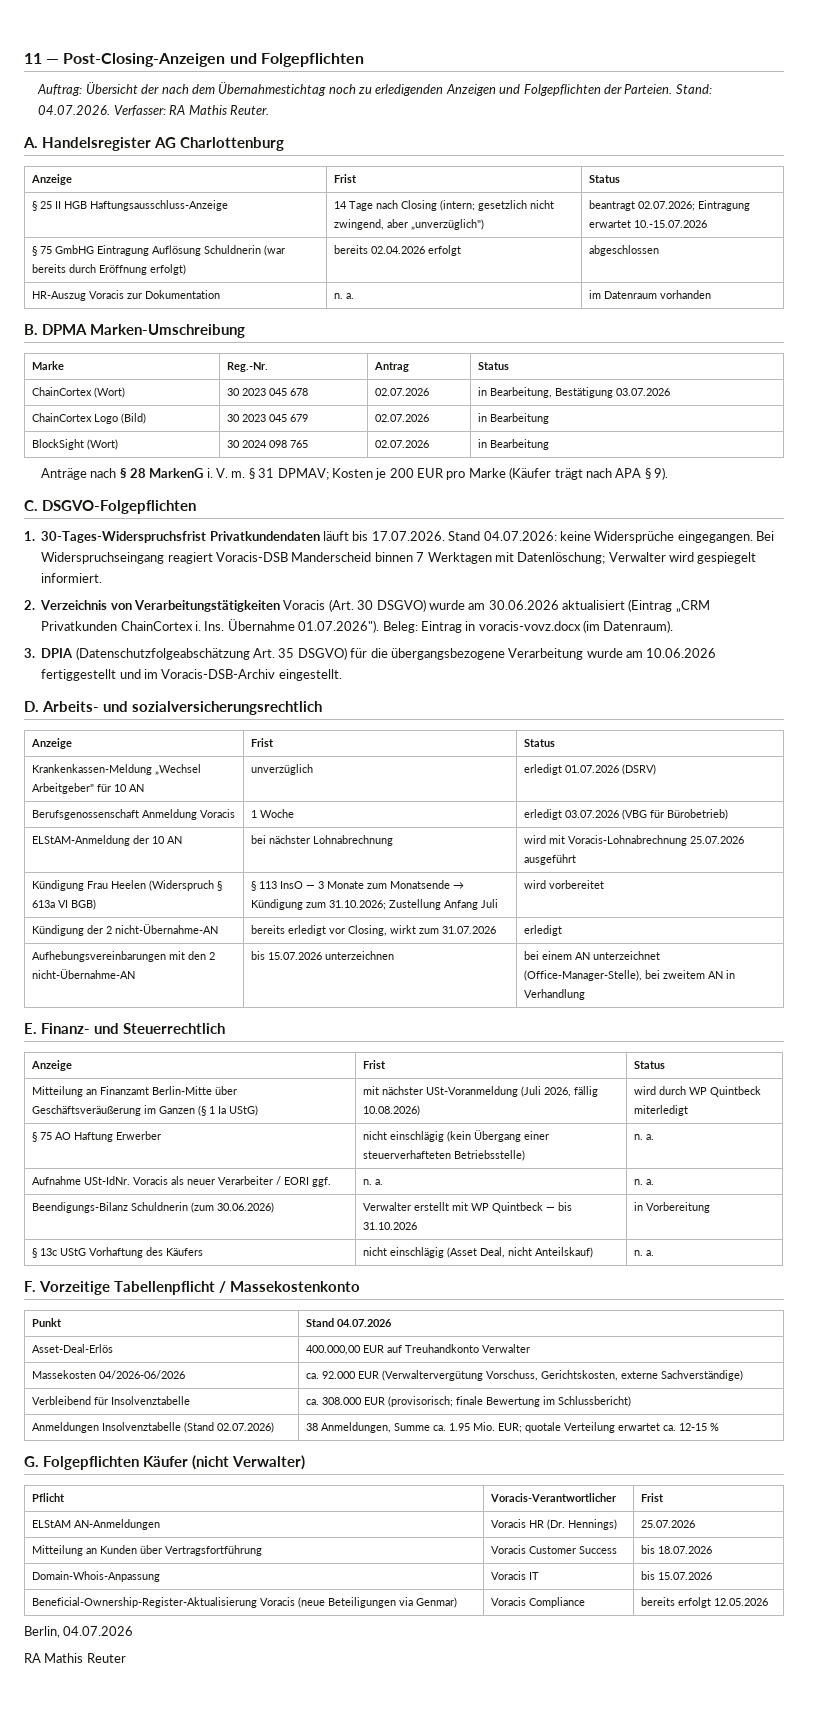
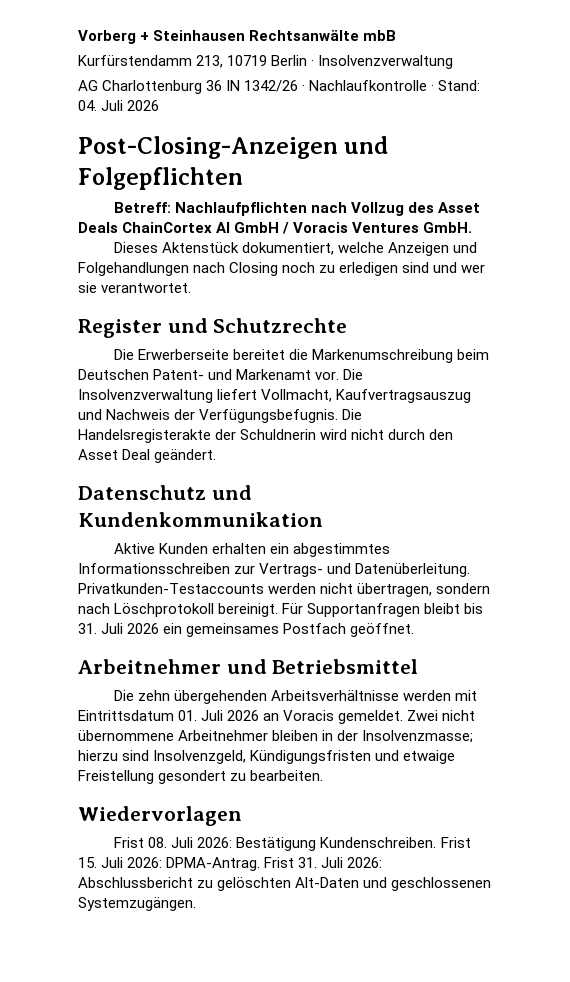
[24,53,364,67] [37,82,712,96] [38,105,269,116] [23,137,284,151] [30,174,72,185] [333,174,357,183] [588,175,620,183] [31,200,228,211] [333,200,554,211] [333,219,484,230] [588,200,750,211] [588,220,707,228] [31,245,285,256] [31,264,186,275] [333,245,461,256] [588,245,659,256] [31,290,220,301] [333,293,354,299] [588,290,711,299] [24,324,245,338] [31,361,64,370] [226,362,268,372] [373,362,409,372] [477,362,509,370] [31,387,125,398] [226,388,308,396] [374,388,429,396] [477,387,670,398] [31,413,146,424] [226,414,308,422] [374,414,429,422] [477,413,549,424] [31,439,118,450] [226,440,308,448] [374,440,429,448] [477,439,549,450] [40,467,669,480] [24,500,196,514] [24,531,774,543] [41,552,757,564] [41,573,103,583] [24,599,710,613] [41,619,674,633] [24,647,717,660] [41,669,342,681] [24,701,322,715] [30,738,72,749] [250,738,274,747] [523,739,555,747] [31,764,201,775] [31,783,144,794] [250,764,313,775] [523,764,656,775] [31,809,235,820] [250,809,294,818] [523,809,728,820] [31,835,182,846] [250,835,393,846] [523,835,744,846] [523,854,576,865] [31,880,222,891] [31,899,96,910] [250,880,464,891] [250,899,498,910] [523,880,604,889] [31,924,218,936] [250,925,496,936] [523,925,562,936] [31,951,215,962] [31,969,135,979] [250,951,394,960] [523,951,660,960] [523,970,735,981] [523,989,585,1000] [24,1023,225,1034] [30,1060,72,1071] [362,1060,386,1069] [633,1061,665,1069] [31,1086,237,1097] [31,1105,258,1116] [362,1086,598,1097] [362,1105,420,1116] [633,1086,761,1097] [633,1105,688,1116] [31,1131,161,1142] [362,1130,549,1142] [362,1150,525,1161] [633,1134,654,1140] [31,1176,331,1187] [362,1179,383,1185] [633,1179,654,1185] [31,1202,274,1213] [362,1202,572,1213] [362,1222,417,1230] [633,1202,710,1213] [31,1247,203,1258] [362,1247,593,1258] [633,1250,654,1256] [24,1281,360,1295] [31,1318,62,1327] [305,1318,392,1327] [31,1344,113,1353] [305,1344,530,1355] [31,1370,185,1379] [305,1370,743,1381] [31,1396,190,1405] [305,1396,631,1407] [31,1422,274,1433] [305,1422,719,1433] [24,1455,305,1470] [31,1493,65,1502] [489,1493,617,1502] [640,1493,664,1502] [31,1519,160,1530] [490,1519,617,1530] [640,1520,695,1528] [31,1545,262,1556] [490,1545,617,1554] [640,1545,712,1554] [31,1571,160,1582] [490,1571,539,1580] [640,1571,712,1580] [31,1597,457,1608] [490,1597,585,1608] [640,1597,768,1608] [24,1626,134,1638] [24,1653,126,1663] 11 — Post-Closing-Anzeigen und Folgepflichten // Auftrag: Übersicht der nach dem Übernahmestichtag noch zu erledigenden Anzeigen und Folgepflichten der Parteien. Stand: 04.07.2026. Verfasser: RA Mathis Reuter. // A. Handelsregister AG Charlottenburg // Anzeige | Frist | Status // § 25 II HGB Haftungsausschluss-Anzeige | 14 Tage nach Closing (intern; gesetzlich nicht zwingend, aber „unverzüglich") | beantragt 02.07.2026; Eintragung erwartet 10.-15.07.2026 // § 75 GmbHG Eintragung Auflösung Schuldnerin (war bereits durch Eröffnung erfolgt) | bereits 02.04.2026 erfolgt | abgeschlossen // HR-Auszug Voracis zur Dokumentation | n. a. | im Datenraum vorhanden // B. DPMA Marken-Umschreibung // Marke | Reg.-Nr. | Antrag | Status // ChainCortex (Wort) | 30 2023 045 678 | 02.07.2026 | in Bearbeitung, Bestätigung 03.07.2026 // ChainCortex Logo (Bild) | 30 2023 045 679 | 02.07.2026 | in Bearbeitung // BlockSight (Wort) | 30 2024 098 765 | 02.07.2026 | in Bearbeitung // Anträge nach § 28 MarkenG i. V. m. § 31 DPMAV; Kosten je 200 EUR pro Marke (Käufer trägt nach APA § 9). // C. DSGVO-Folgepflichten // 1. 30-Tages-Widerspruchsfrist Privatkundendaten läuft bis 17.07.2026. Stand 04.07.2026: keine Widersprüche eingegangen. Bei Widerspruchseingang reagiert Voracis-DSB Manderscheid binnen 7 Werktagen mit Datenlöschung; Verwalter wird gespiegelt informiert. // 2. Verzeichnis von Verarbeitungstätigkeiten Voracis (Art. 30 DSGVO) wurde am 30.06.2026 aktualisiert (Eintrag „CRM Privatkunden ChainCortex i. Ins. Übernahme 01.07.2026"). Beleg: Eintrag in voracis-vovz.docx (im Datenraum). // 3. DPIA (Datenschutzfolgeabschätzung Art. 35 DSGVO) für die übergangsbezogene Verarbeitung wurde am 10.06.2026 fertiggestellt und im Voracis-DSB-Archiv eingestellt. // D. Arbeits- und sozialversicherungsrechtlich // Anzeige | Frist | Status // Krankenkassen-Meldung „Wechsel Arbeitgeber" für 10 AN | unverzüglich | erledigt 01.07.2026 (DSRV) // Berufsgenossenschaft Anmeldung Voracis | 1 Woche | erledigt 03.07.2026 (VBG für Bürobetrieb) // ELStAM-Anmeldung der 10 AN | bei nächster Lohnabrechnung | wird mit Voracis-Lohnabrechnung 25.07.2026 ausgeführt // Kündigung Frau Heelen (Widerspruch § 613a VI BGB) | § 113 InsO — 3 Monate zum Monatsende → Kündigung zum 31.10.2026; Zustellung Anfang Juli | wird vorbereitet // Kündigung der 2 nicht-Übernahme-AN | bereits erledigt vor Closing, wirkt zum 31.07.2026 | erledigt // Aufhebungsvereinbarungen mit den 2 nicht-Übernahme-AN | bis 15.07.2026 unterzeichnen | bei einem AN unterzeichnet (Office-Manager-Stelle), bei zweitem AN in Verhandlung // E. Finanz- und Steuerrechtlich // Anzeige | Frist | Status // Mitteilung an Finanzamt Berlin-Mitte über Geschäftsveräußerung im Ganzen (§ 1 Ia UStG) | mit nächster USt-Voranmeldung (Juli 2026, fällig 10.08.2026) | wird durch WP Quintbeck miterledigt // § 75 AO Haftung Erwerber | nicht einschlägig (kein Übergang einer steuerverhafteten Betriebsstelle) | n. a. // Aufnahme USt-IdNr. Voracis als neuer Verarbeiter / EORI ggf. | n. a. | n. a. // Beendigungs-Bilanz Schuldnerin (zum 30.06.2026) | Verwalter erstellt mit WP Quintbeck — bis 31.10.2026 | in Vorbereitung // § 13c UStG Vorhaftung des Käufers | nicht einschlägig (Asset Deal, nicht Anteilskauf) | n. a. // F. Vorzeitige Tabellenpflicht / Massekostenkonto // Punkt | Stand 04.07.2026 // Asset-Deal-Erlös | 400.000,00 EUR auf Treuhandkonto Verwalter // Massekosten 04/2026-06/2026 | ca. 92.000 EUR (Verwaltervergütung Vorschuss, Gerichtskosten, externe Sachverständige) // Verbleibend für Insolvenztabelle | ca. 308.000 EUR (provisorisch; finale Bewertung im Schlussbericht) // Anmeldungen Insolvenztabelle (Stand 02.07.2026) | 38 Anmeldungen, Summe ca. 1.95 Mio. EUR; quotale Verteilung erwartet ca. 12-15 % // G. Folgepflichten Käufer (nicht Verwalter) // Pflicht | Voracis-Verantwortlicher | Frist // ELStAM AN-Anmeldungen | Voracis HR (Dr. Hennings) | 25.07.2026 // Mitteilung an Kunden über Vertragsfortführung | Voracis Customer Success | bis 18.07.2026 // Domain-Whois-Anpassung | Voracis IT | bis 15.07.2026 // Beneficial-Ownership-Register-Aktualisierung Voracis (neue Beteiligungen via Genmar) | Voracis Compliance | bereits erfolgt 12.05.2026 // Berlin, 04.07.2026 // RA Mathis Reuter -> [78,30,397,44] [78,55,454,69] [78,80,481,94] [78,100,160,111] [78,136,389,159] [78,167,243,190] [114,202,481,216] [78,222,473,234] [114,242,478,256] [78,262,486,276] [78,282,192,293] [78,318,348,338] [114,349,490,363] [78,369,364,380] [78,389,472,403] [78,409,363,423] [78,429,454,443] [78,449,217,463] [78,485,252,500] [78,512,323,527] [114,543,391,557] [78,563,471,577] [78,583,491,597] [78,603,484,617] [78,623,415,637] [78,659,419,674] [114,690,478,704] [78,710,476,724] [78,730,474,743] [78,750,456,764] [78,770,324,784] [78,806,242,826] [114,837,471,851] [78,857,383,871] [78,877,492,891] [78,897,196,911] Vorberg + Steinhausen Rechtsanwälte mbB // Kurfürstendamm 213, 10719 Berlin · Insolvenzverwaltung // AG Charlottenburg 36 IN 1342/26 · Nachlaufkontrolle · Stand: 04. Juli 2026 // Post-Closing-Anzeigen und Folgepflichten // Betreff: Nachlaufpflichten nach Vollzug des Asset Deals ChainCortex AI GmbH / Voracis Ventures GmbH. // Dieses Aktenstück dokumentiert, welche Anzeigen und Folgehandlungen nach Closing noch zu erledigen sind und wer sie verantwortet. // Register und Schutzrechte // Die Erwerberseite bereitet die Markenumschreibung beim Deutschen Patent- und Markenamt vor. Die Insolvenzverwaltung liefert Vollmacht, Kaufvertragsauszug und Nachweis der Verfügungsbefugnis. Die Handelsregisterakte der Schuldnerin wird nicht durch den Asset Deal geändert. // Datenschutz und Kundenkommunikation // Aktive Kunden erhalten ein abgestimmtes Informationsschreiben zur Vertrags- und Datenüberleitung. Privatkunden-Testaccounts werden nicht übertragen, sondern nach Löschprotokoll bereinigt. Für Supportanfragen bleibt bis 31. Juli 2026 ein gemeinsames Postfach geöffnet. // Arbeitnehmer und Betriebsmittel // Die zehn übergehenden Arbeitsverhältnisse werden mit Eintrittsdatum 01. Juli 2026 an Voracis gemeldet. Zwei nicht übernommene Arbeitnehmer bleiben in der Insolvenzmasse; hierzu sind Insolvenzgeld, Kündigungsfristen und etwaige Freistellung gesondert zu bearbeiten. // Wiedervorlagen // Frist 08. Juli 2026: Bestätigung Kundenschreiben. Frist 15. Juli 2026: DPMA-Antrag. Frist 31. Juli 2026: Abschlussbericht zu gelöschten Alt-Daten und geschlossenen Systemzugängen.

